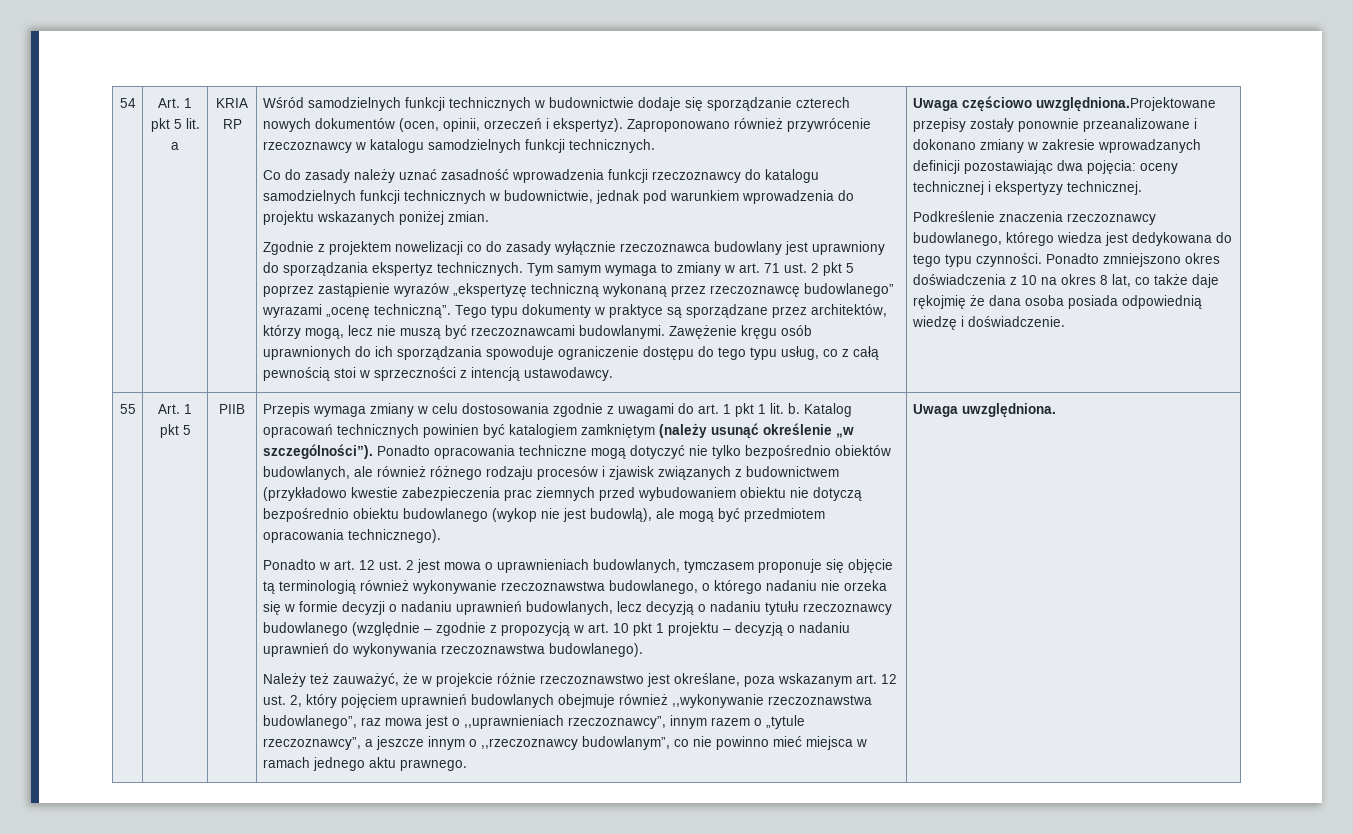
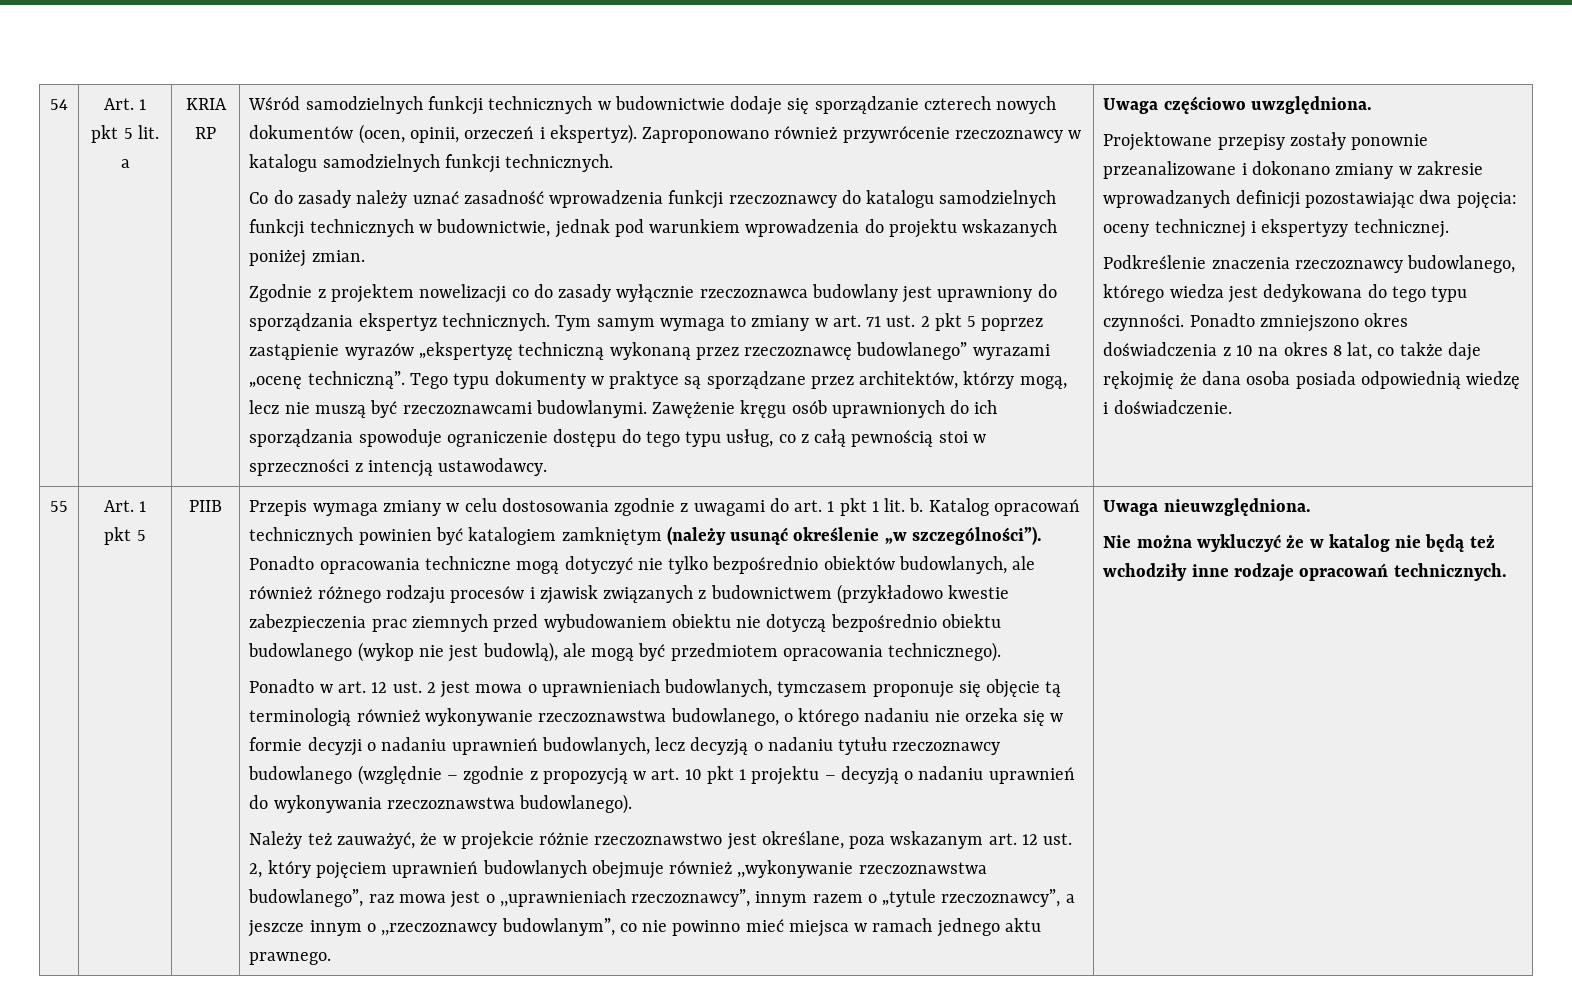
[1035,97,1216,112] uwzględniona.Projektowane -> [1251,96,1373,114] [1103,132,1213,151] uwzględniona. // Projektowane
[961,403,1056,418] uwzględniona. -> [1163,498,1311,516] [1103,534,1495,552] [1103,563,1507,582] nieuwzględniona. // Nie można wykluczyć że w katalog nie będą też wchodziły inne rodzaje opracowań technicznych.

